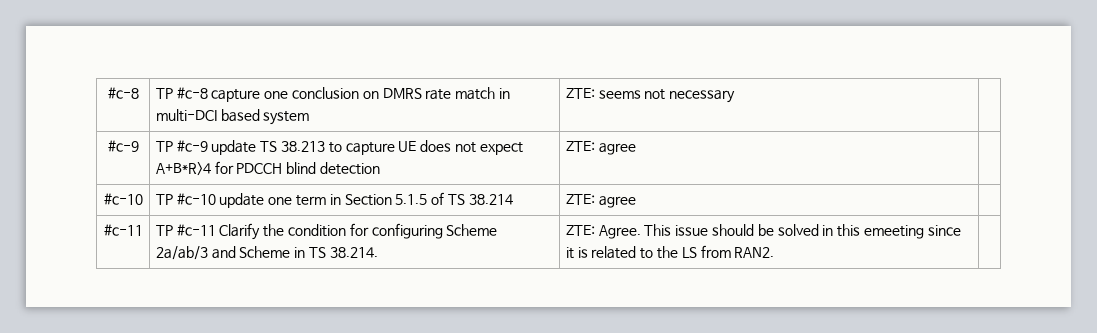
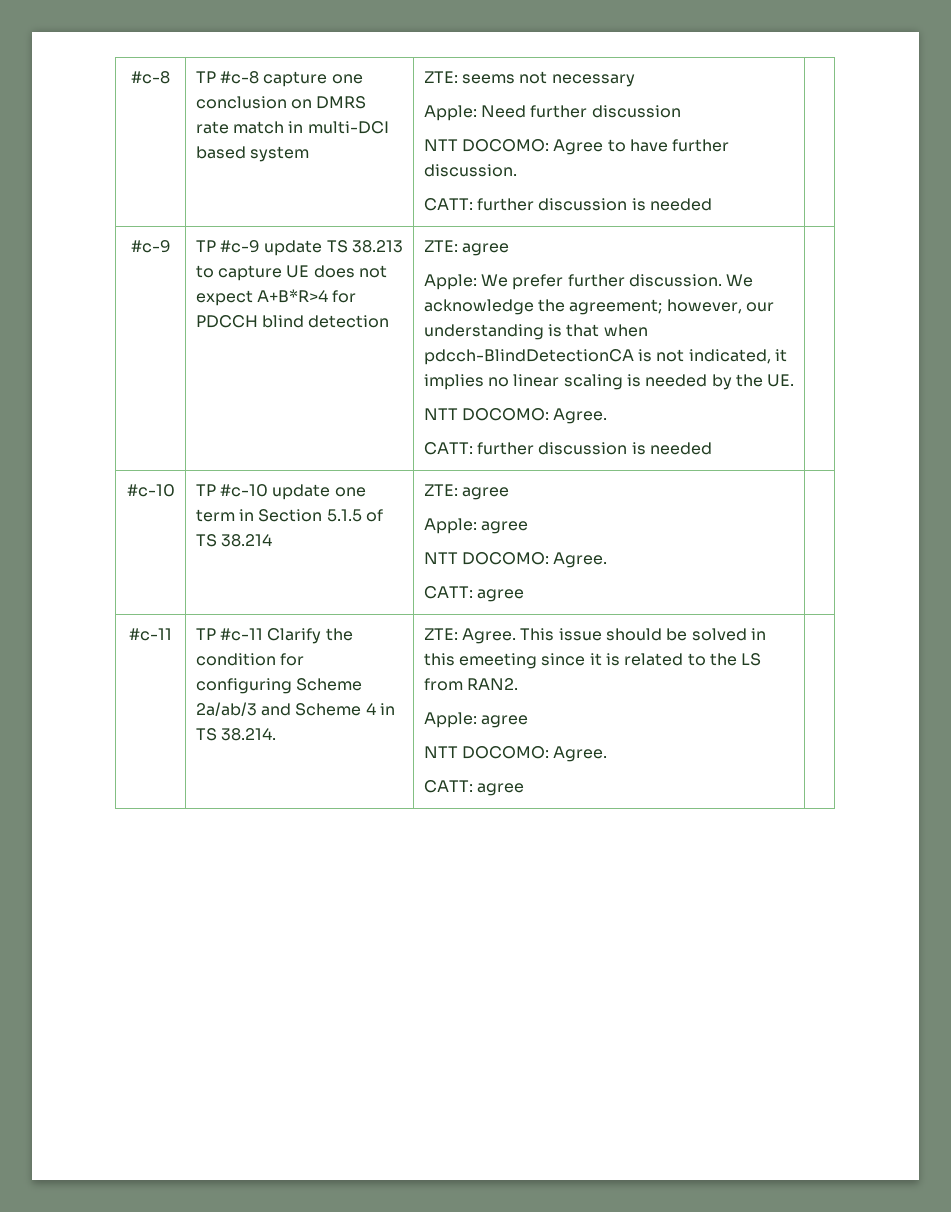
(736, 96) none -> [423,105,681,121] [423,139,730,155] [423,164,517,177] [423,198,712,211] // Apple: Need further discussion // NTT DOCOMO: Agree to have further discussion. // CATT: further discussion is needed
(636, 149) none -> [423,274,754,290] [423,299,774,315] [423,324,648,340] [423,349,787,365] [423,374,795,390] [423,408,608,424] [423,442,712,455] // Apple: We prefer further discussion. We acknowledge the agreement; however, our understanding is that when pdcch-BlindDetectionCA is not indicated, it implies no linear scaling is needed by the UE. // NTT DOCOMO: Agree. // CATT: further discussion is needed
(636, 202) none -> [423,518,528,534] [423,552,608,568] [423,586,524,602] // Apple: agree // NTT DOCOMO: Agree. // CATT: agree
(291, 252) none -> [365,703,376,715] 4
(775, 252) none -> [423,712,528,728] [423,746,608,762] [423,780,524,796] // Apple: agree // NTT DOCOMO: Agree. // CATT: agree

